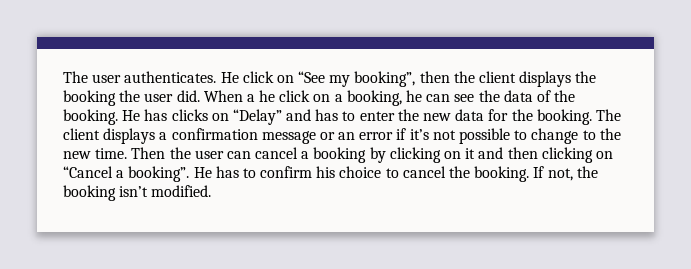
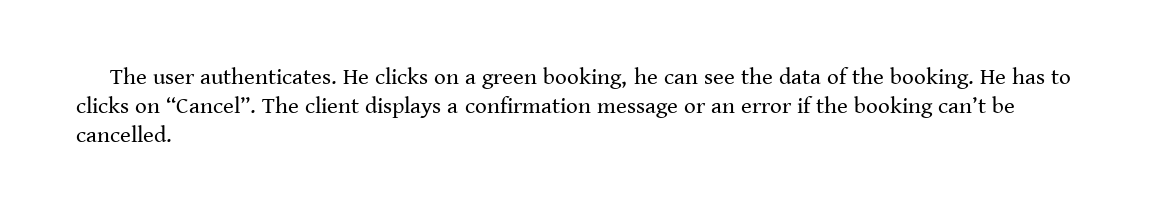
[242,71,597,87] [63,90,311,106] click on “See my booking”, then the client displays the booking the user did. When a he click -> [375,67,429,84] clicks
(343, 98) none -> [482,74,538,89] green
[171,109,592,125] clicks on “Delay” and has to enter the new data for the booking. -> [1051,70,1072,84] [76,96,257,113] to clicks on “Cancel”.
[409,128,621,144] [63,147,613,163] [63,166,598,182] [63,185,212,201] it’s not possible to change to the new time. Then the user can cancel a booking by clicking on it and then clicking on “Cancel a booking”. He has to confirm his choice to cancel the booking. If not, the booking isn’t modified. -> [815,96,1016,118] [76,125,172,142] the booking can’t be cancelled.

